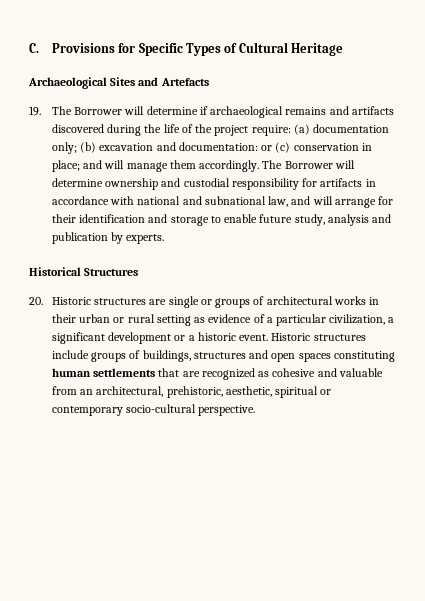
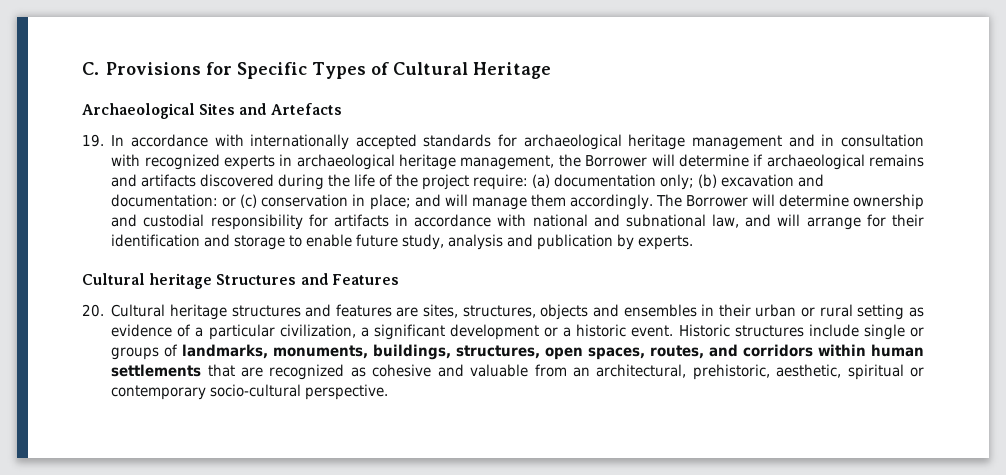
[51,106,72,115] The -> [111,134,925,150] [111,154,581,170] In accordance with internationally accepted standards for archaeological heritage management and in consultation with recognized experts in archaeological heritage management, the
[29,267,81,276] Historical -> [82,273,213,289] Cultural heritage
(139, 272) none -> [300,273,399,285] and Features
[51,296,366,308] Historic structures are single or groups of architectural works -> [111,304,697,320] Cultural heritage structures and features are sites, structures, objects and ensembles
[91,350,395,362] groups of buildings, structures and open spaces constituting -> [863,324,924,340] [111,344,867,360] single or groups of landmarks, monuments, buildings, structures, open spaces, routes, and corridors within

